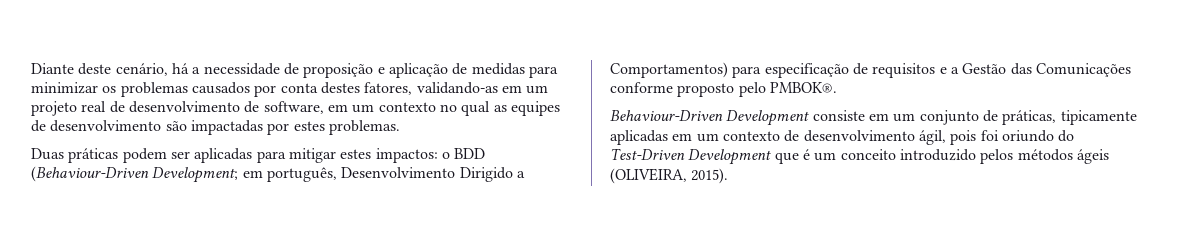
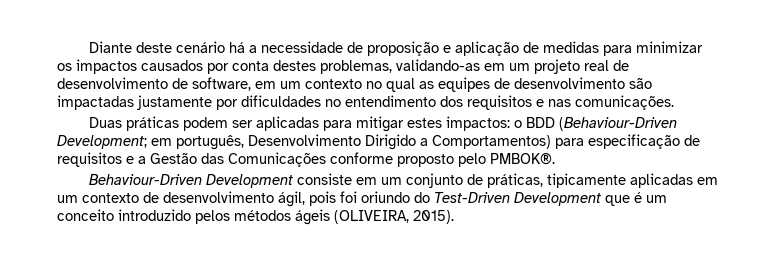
[115,63,168,76] cenário, -> [176,41,226,53] cenário
[120,82,188,97] problemas -> [76,59,137,74] impactos
[364,82,413,95] fatores, -> [320,60,392,74] problemas,
[267,120,400,135] por estes problemas. -> [137,95,674,110] justamente por dificuldades no entendimento dos requisitos e nas comunicações.

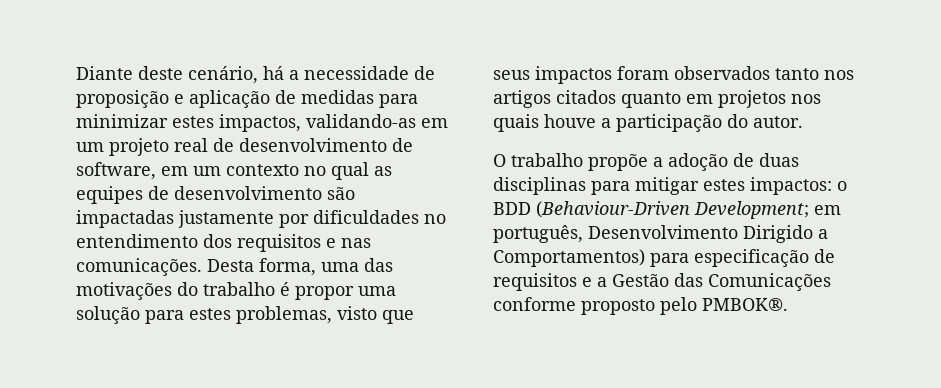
[176,41,226,53] cenário -> [188,66,258,84] cenário,
[57,59,392,74] os impactos causados por conta destes problemas, -> [172,114,301,132] estes impactos,
[89,116,320,131] // Duas práticas podem ser aplicadas -> [207,258,393,276] [76,282,396,300] [76,306,414,324] [493,66,854,84] [493,90,821,108] [493,114,803,132] [493,153,799,171] [493,177,586,195] Desta forma, uma das motivações do trabalho é propor uma solução para estes problemas, visto que seus impactos foram observados tanto nos artigos citados quanto em projetos nos quais houve a participação do autor. // O trabalho propõe a adoção de duas disciplinas
[89,173,719,188] [57,191,667,207] [57,209,454,225] // Behaviour-Driven Development consiste em um conjunto de práticas, tipicamente aplicadas em um contexto de desenvolvimento ágil, pois foi oriundo do Test-Driven Development que é um conceito introduzido pelos métodos ágeis (OLIVEIRA, 2015). -> (788, 304) none

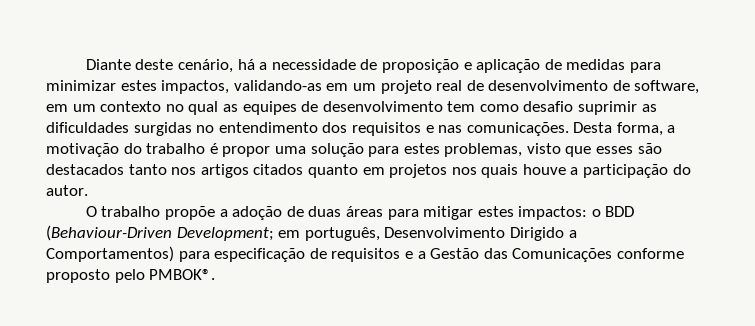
[327,187,355,200] [76,210,419,228] são impactadas justamente por dificuldades -> [447,101,657,115] [46,122,192,136] tem como desafio suprimir as dificuldades surgidas
[321,258,393,272] [76,282,172,300] uma das motivações -> [667,125,676,133] [46,143,119,157] a motivação
[493,66,770,84] seus impactos foram observados -> [596,143,662,154] [46,164,124,175] esses são destacados
[493,177,586,195] disciplinas -> [345,206,383,217] áreas

